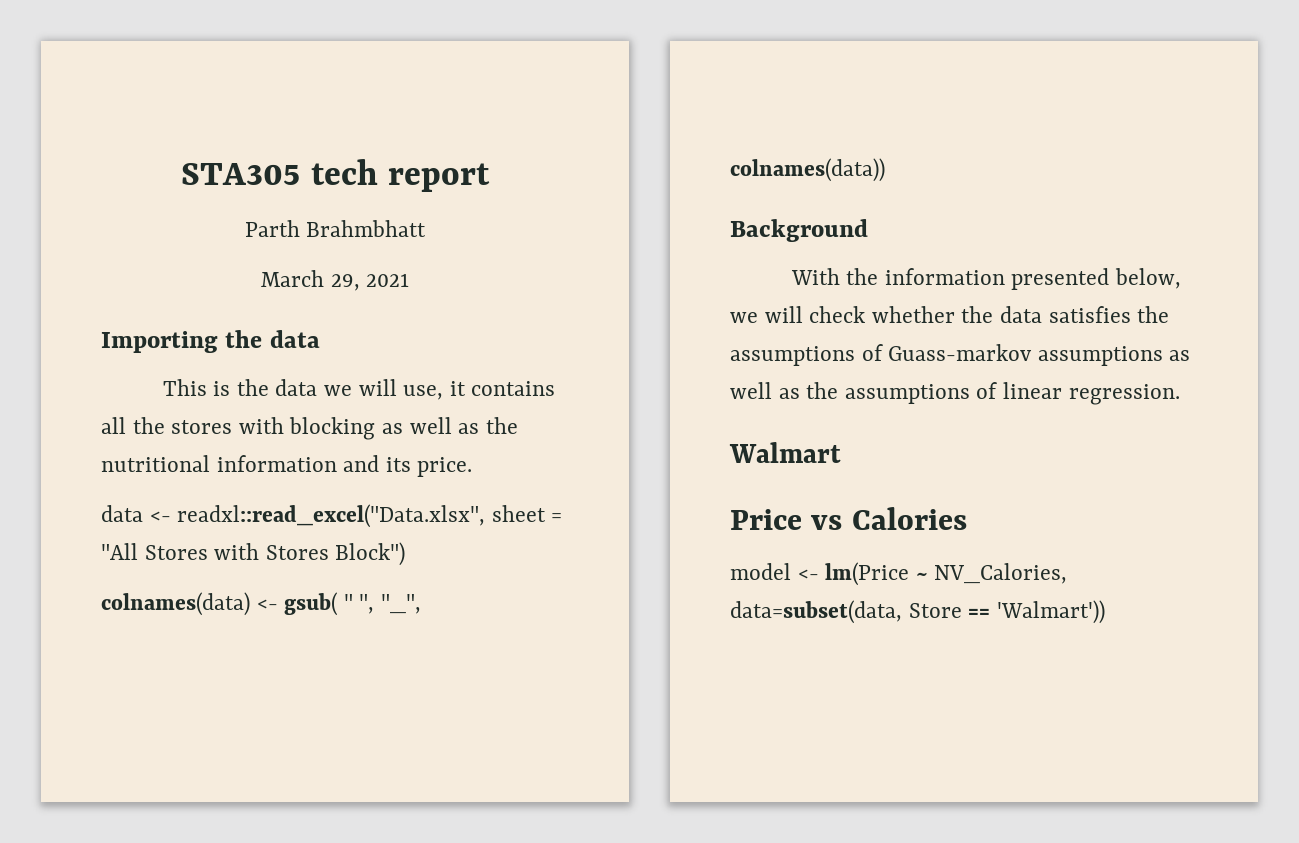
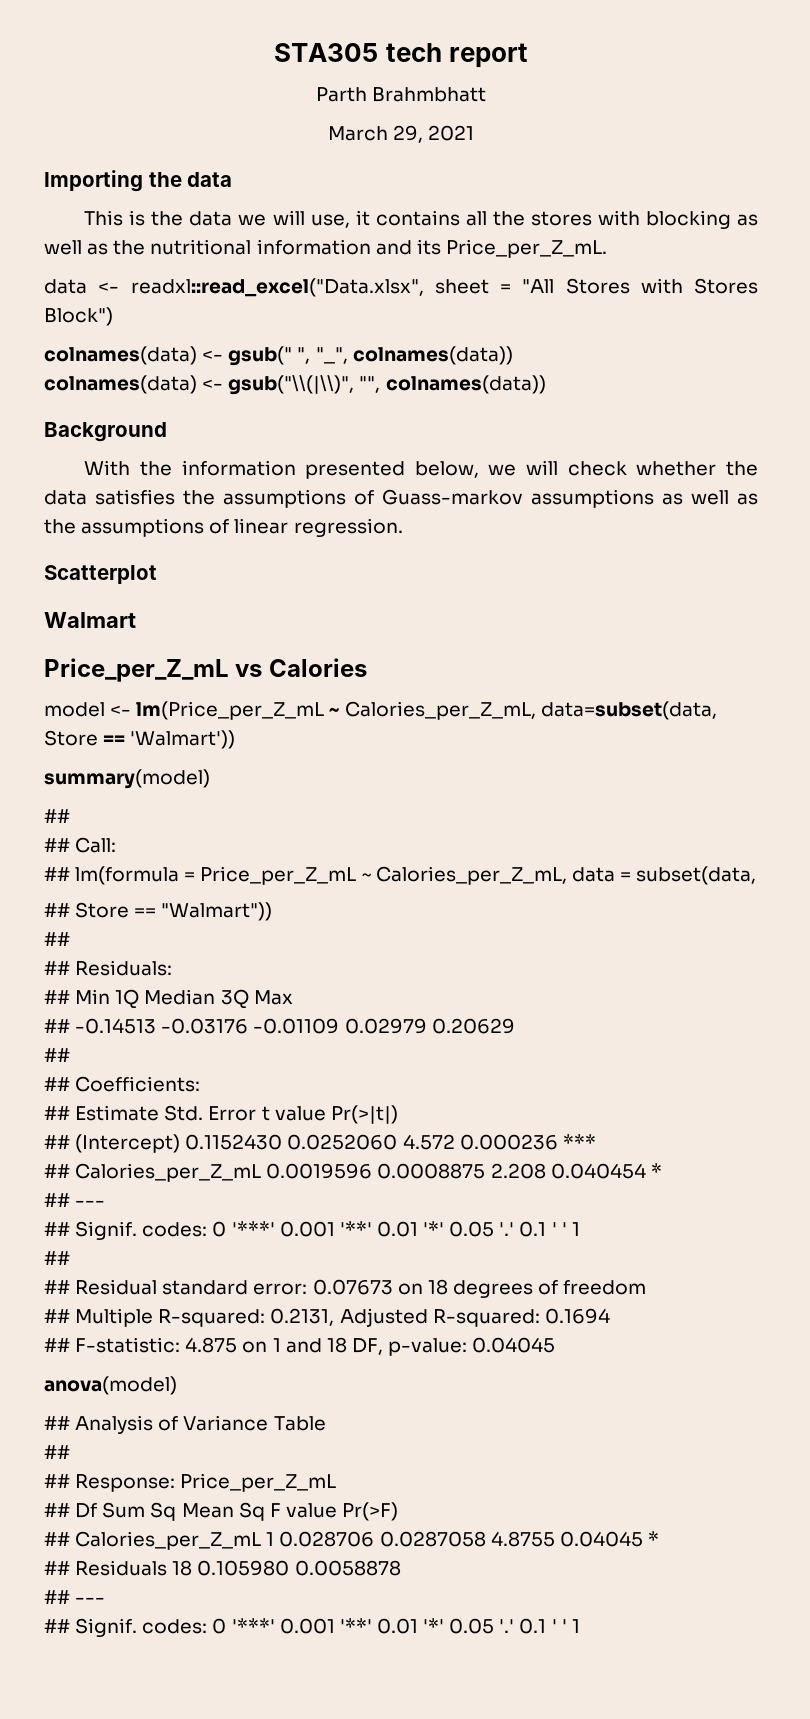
[417,457,473,477] price. -> [445,239,607,258] Price_per_Z_mL.
[284,592,353,616] gsub( " -> [228,346,293,366] gsub("
(885, 170) none -> [44,375,546,395] // colnames(data) <- gsub("\\(|\\)", "", colnames(data))
(1180, 394) none -> [44,565,157,584] // Scatterplot
[730,509,802,530] Price -> [44,658,229,682] Price_per_Z_mL
[825,562,1068,586] lm(Price ~ NV_Calories, -> [136,701,536,720] lm(Price_per_Z_mL ~ Calories_per_Z_mL,
(1105, 612) none -> [44,769,210,789] [44,809,70,823] [44,837,117,853] [44,866,757,885] [44,902,273,921] [44,932,70,946] [44,960,173,976] [44,989,293,1009] [44,1018,515,1034] [44,1048,70,1062] [44,1076,201,1092] [44,1105,398,1124] [44,1134,596,1153] [44,1163,662,1182] [44,1193,106,1207] [44,1221,580,1240] [44,1251,70,1265] [44,1279,647,1298] [44,1308,610,1327] [44,1337,556,1356] [44,1376,177,1395] [44,1415,326,1434] [44,1445,70,1459] [44,1473,337,1492] [44,1502,399,1521] [44,1531,659,1550] [44,1560,401,1576] [44,1590,106,1604] [44,1618,580,1637] // summary(model) // ## // ## Call: // ## lm(formula = Price_per_Z_mL ~ Calories_per_Z_mL, data = subset(data, // ## Store == "Walmart")) // ## // ## Residuals: // ## Min 1Q Median 3Q Max // ## -0.14513 -0.03176 -0.01109 0.02979 0.20629 // ## // ## Coefficients: // ## Estimate Std. Error t value Pr(>|t|) // ## (Intercept) 0.1152430 0.0252060 4.572 0.000236 *** // ## Calories_per_Z_mL 0.0019596 0.0008875 2.208 0.040454 * // ## --- // ## Signif. codes: 0 '***' 0.001 '**' 0.01 '*' 0.05 '.' 0.1 ' ' 1 // ## // ## Residual standard error: 0.07673 on 18 degrees of freedom // ## Multiple R-squared: 0.2131, Adjusted R-squared: 0.1694 // ## F-statistic: 4.875 on 1 and 18 DF, p-value: 0.04045 // anova(model) // ## Analysis of Variance Table // ## // ## Response: Price_per_Z_mL // ## Df Sum Sq Mean Sq F value Pr(>F) // ## Calories_per_Z_mL 1 0.028706 0.0287058 4.8755 0.04045 * // ## Residuals 18 0.105980 0.0058878 // ## --- // ## Signif. codes: 0 '***' 0.001 '**' 0.01 '*' 0.05 '.' 0.1 ' ' 1

